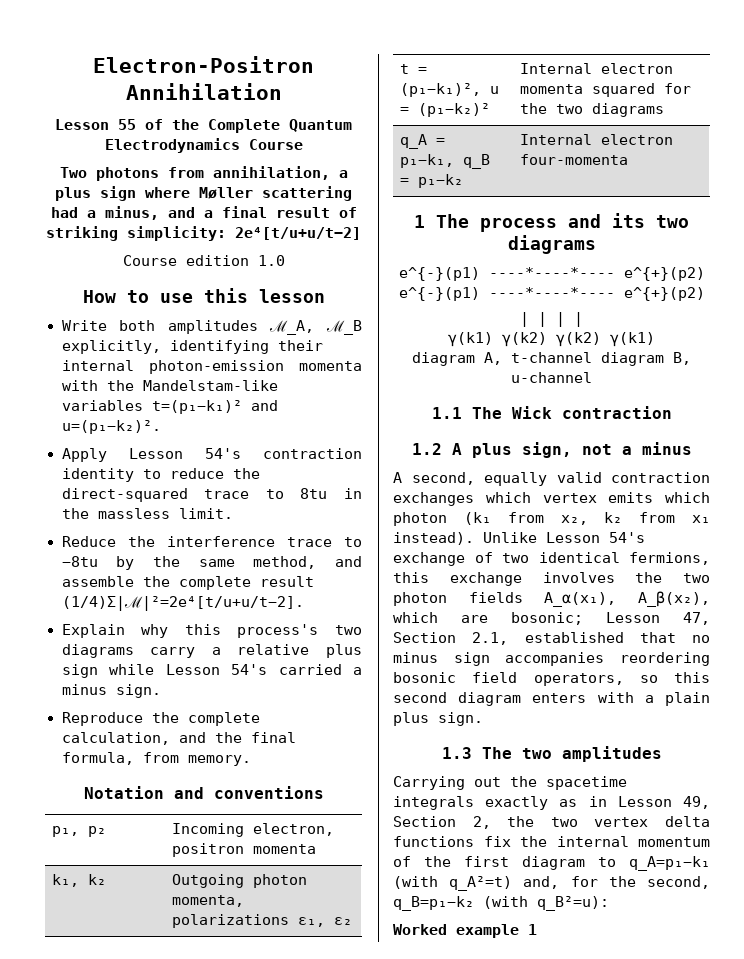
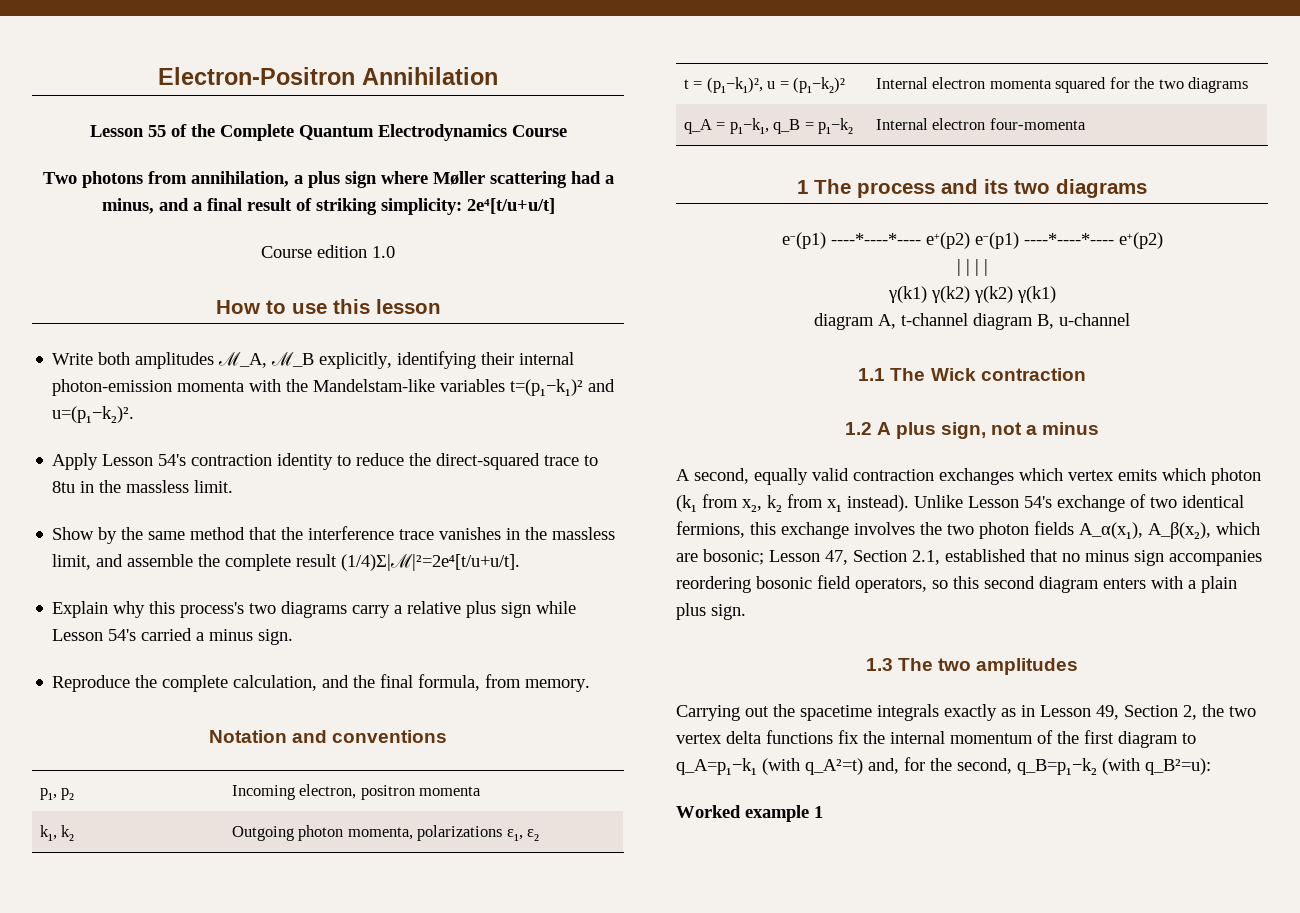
[235,227,361,240] 2e⁴[t/u+u/t−2] -> [466,198,555,214] 2e⁴[t/u+u/t]
[61,536,362,547] [61,556,317,570] Reduce the interference trace to −8tu by the same method, -> [52,526,616,544] [52,554,92,570] Show by the same method that the interference trace vanishes in the massless limit,
[61,596,304,611] (1/4)Σ|ℳ|²=2e⁴[t/u+u/t−2]. -> [341,553,521,571] (1/4)Σ|ℳ|²=2e⁴[t/u+u/t].
[398,267,705,281] [398,287,705,301] e^{-}(p1) ----*----*---- e^{+}(p2) e^{-}(p1) ----*----*---- e^{+}(p2) -> [781,232,1163,249] e⁻(p1) ----*----*---- e⁺(p2) e⁻(p1) ----*----*---- e⁺(p2)

